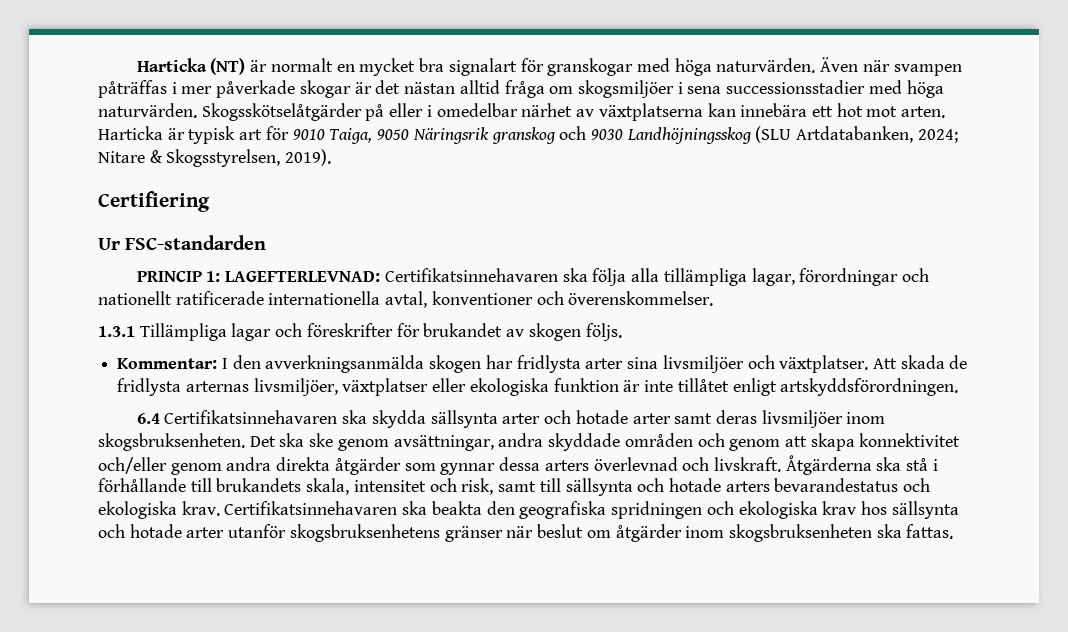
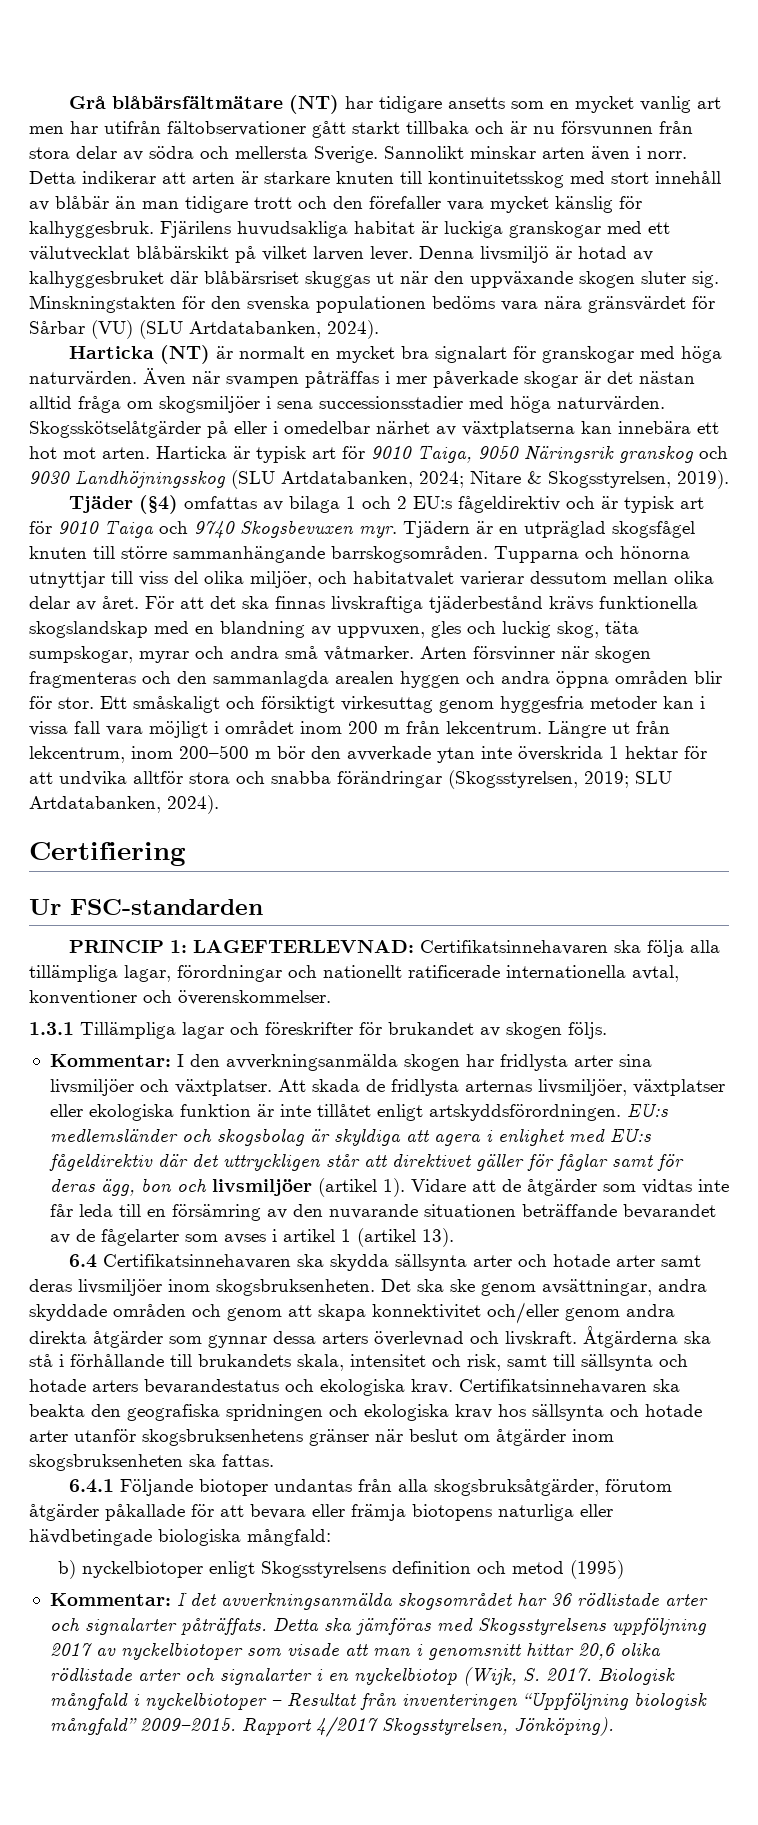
(136, 65) none -> [69,95,722,114] [29,121,693,138] [29,146,687,163] [29,171,721,188] [29,196,642,213] [29,221,670,238] [29,246,653,263] [29,271,719,288] [29,295,715,313] [29,320,379,339] Grå blåbärsfältmätare (NT) har tidigare ansetts som en mycket vanlig art men har utifrån fältobservationer gått starkt tillbaka och är nu försvunnen från stora delar av södra och mellersta Sverige. Sannolikt minskar arten även i norr. Detta indikerar att arten är starkare knuten till kontinuitetsskog med stort innehåll av blåbär än man tidigare trott och den förefaller vara mycket känslig för kalhyggesbruk. Fjärilens huvudsakliga habitat är luckiga granskogar med ett välutvecklat blåbärskikt på vilket larven lever. Denna livsmiljö är hotad av kalhyggesbruket där blåbärsriset skuggas ut när den uppväxande skogen sluter sig. Minskningstakten för den svenska populationen bedöms vara nära gränsvärdet för Sårbar (VU) (SLU Artdatabanken, 2024). //
(332, 157) none -> [69,495,705,514] [29,520,695,538] [29,546,690,563] [29,571,714,588] [29,596,698,613] [29,621,639,638] [29,646,651,663] [29,671,722,688] [29,696,705,713] [29,721,670,738] [29,745,707,763] [29,770,672,789] [29,795,219,814] // Tjäder (§4) omfattas av bilaga 1 och 2 EU:s fågeldirektiv och är typisk art för 9010 Taiga och 9740 Skogsbevuxen myr. Tjädern är en utpräglad skogsfågel knuten till större sammanhängande barrskogsområden. Tupparna och hönorna utnyttjar till viss del olika miljöer, och habitatvalet varierar dessutom mellan olika delar av året. För att det ska finnas livskraftiga tjäderbestånd krävs funktionella skogslandskap med en blandning av uppvuxen, gles och luckig skog, täta sumpskogar, myrar och andra små våtmarker. Arten försvinner när skogen fragmenteras och den sammanlagda arealen hyggen och andra öppna områden blir för stor. Ett småskaligt och försiktigt virkesuttag genom hyggesfria metoder kan i vissa fall vara möjligt i området inom 200 m från lekcentrum. Längre ut från lekcentrum, inom 200–500 m bör den avverkade ytan inte överskrida 1 hektar för att undvika alltför stora och snabba förändringar (Skogsstyrelsen, 2019; SLU Artdatabanken, 2024).
(959, 387) none -> [626,1103,668,1117] [49,1128,651,1146] [48,1154,684,1171] [49,1178,729,1197] [49,1204,716,1221] [49,1228,454,1247] EU:s medlemsländer och skogsbolag är skyldiga att agera i enlighet med EU:s fågeldirektiv där det uttryckligen står att direktivet gäller för fåglar samt för deras ägg, bon och livsmiljöer (artikel 1). Vidare att de åtgärder som vidtas inte får leda till en försämring av den nuvarande situationen beträffande bevarandet av de fågelarter som avses i artikel 1 (artikel 13).
(954, 531) none -> [69,1479,673,1496] [29,1504,613,1521] [29,1529,331,1546] [57,1560,624,1579] [49,1592,708,1610] [49,1618,707,1635] [49,1642,661,1660] [49,1667,675,1686] [49,1692,707,1710] [49,1716,614,1737] // 6.4.1 Följande biotoper undantas från alla skogsbruksåtgärder, förutom åtgärder påkallade för att bevara eller främja biotopens naturliga eller hävdbetingade biologiska mångfald: // b) nyckelbiotoper enligt Skogsstyrelsens definition och metod (1995) // Kommentar: I det avverkningsanmälda skogsområdet har 36 rödlistade arter och signalarter påträffats. Detta ska jämföras med Skogsstyrelsens uppföljning 2017 av nyckelbiotoper som visade att man i genomsnitt hittar 20,6 olika rödlistade arter och signalarter i en nyckelbiotop (Wijk, S. 2017. Biologisk mångfald i nyckelbiotoper – Resultat från inventeringen “Uppföljning biologisk mångfald” 2009–2015. Rapport 4/2017 Skogsstyrelsen, Jönköping).

